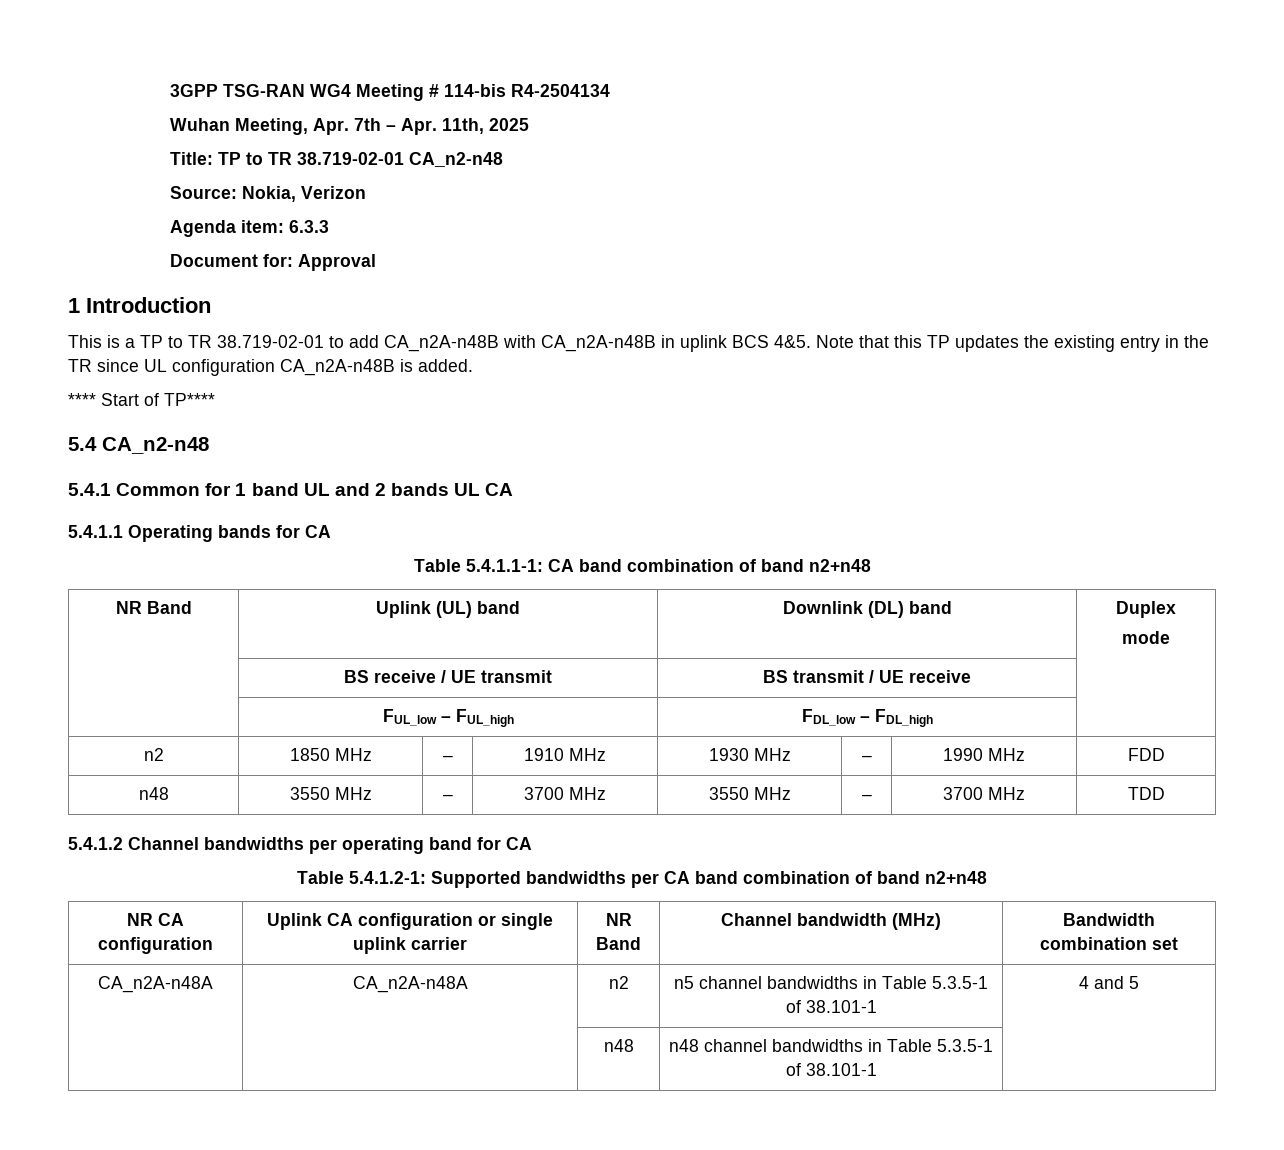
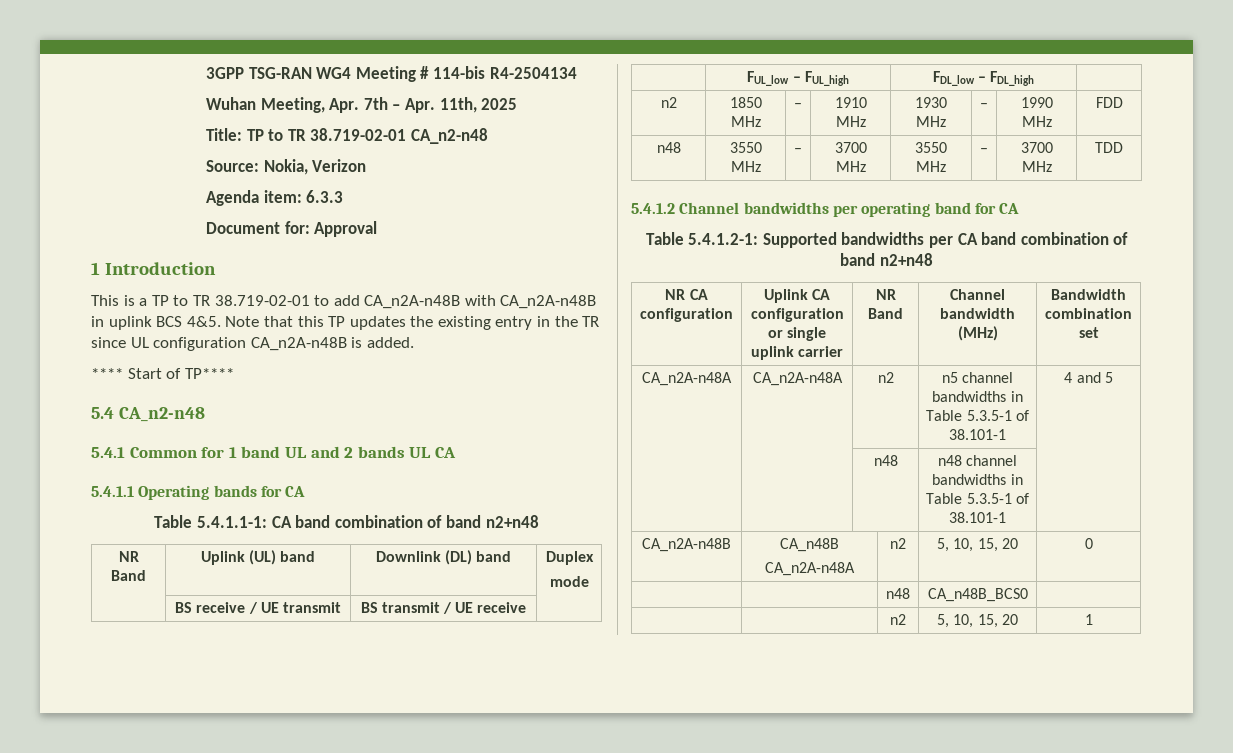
(877, 1069) none -> [642,538,731,552] [780,538,839,552] [765,562,855,576] [890,538,906,549] [937,538,1018,552] [1084,538,1093,549] [886,588,910,599] [927,588,1028,602] [890,614,906,625] [937,614,1018,628] [1084,614,1093,625] // CA_n2A-n48B | CA_n48B // CA_n2A-n48A | n2 | 5, 10, 15, 20 | 0 // | | n48 | CA_n48B_BCS0 | // | | n2 | 5, 10, 15, 20 | 1

